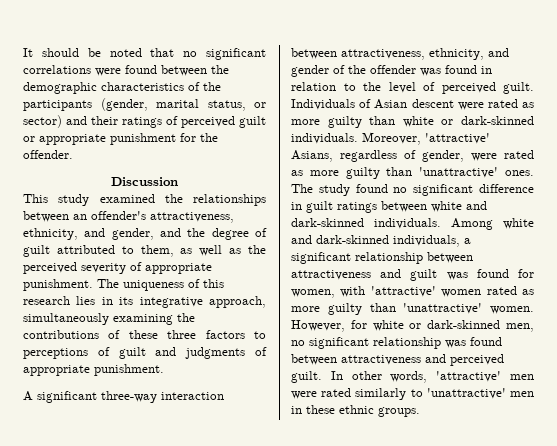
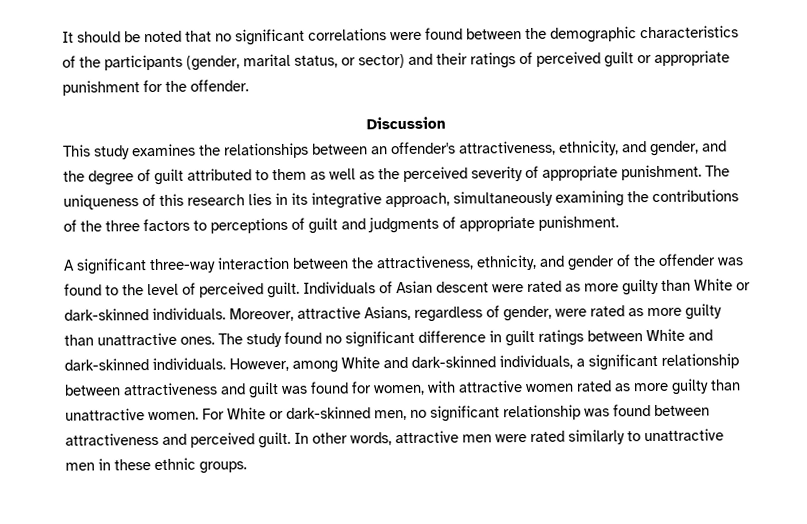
[99,194,155,203] examined -> [132,143,196,157] examines
[140,245,174,257] them, -> [272,168,307,181] them
[128,330,158,339] these -> [80,220,102,232] the
(337, 53) none -> [351,257,374,269] the
[481,66,492,74] [291,82,336,91] in relation -> (102, 289) none
[402,116,434,127] white -> [694,278,733,291] White
[425,133,490,144] 'attractive' -> [297,306,361,319] attractive
[419,167,499,178] 'unattractive' -> [97,332,177,346] unattractive
[431,201,462,212] white -> [646,328,685,342] White
[451,218,534,230] Among white -> [229,356,380,373] However, among White
[370,286,436,297] 'attractive' -> [458,380,523,393] attractive
[403,303,534,314] [291,320,404,332] 'unattractive' women. However, for white -> [65,407,266,421] unattractive women. For White
[436,371,502,382] 'attractive' -> [395,430,459,444] attractive
[426,388,506,399] 'unattractive' -> [644,428,724,442] unattractive

